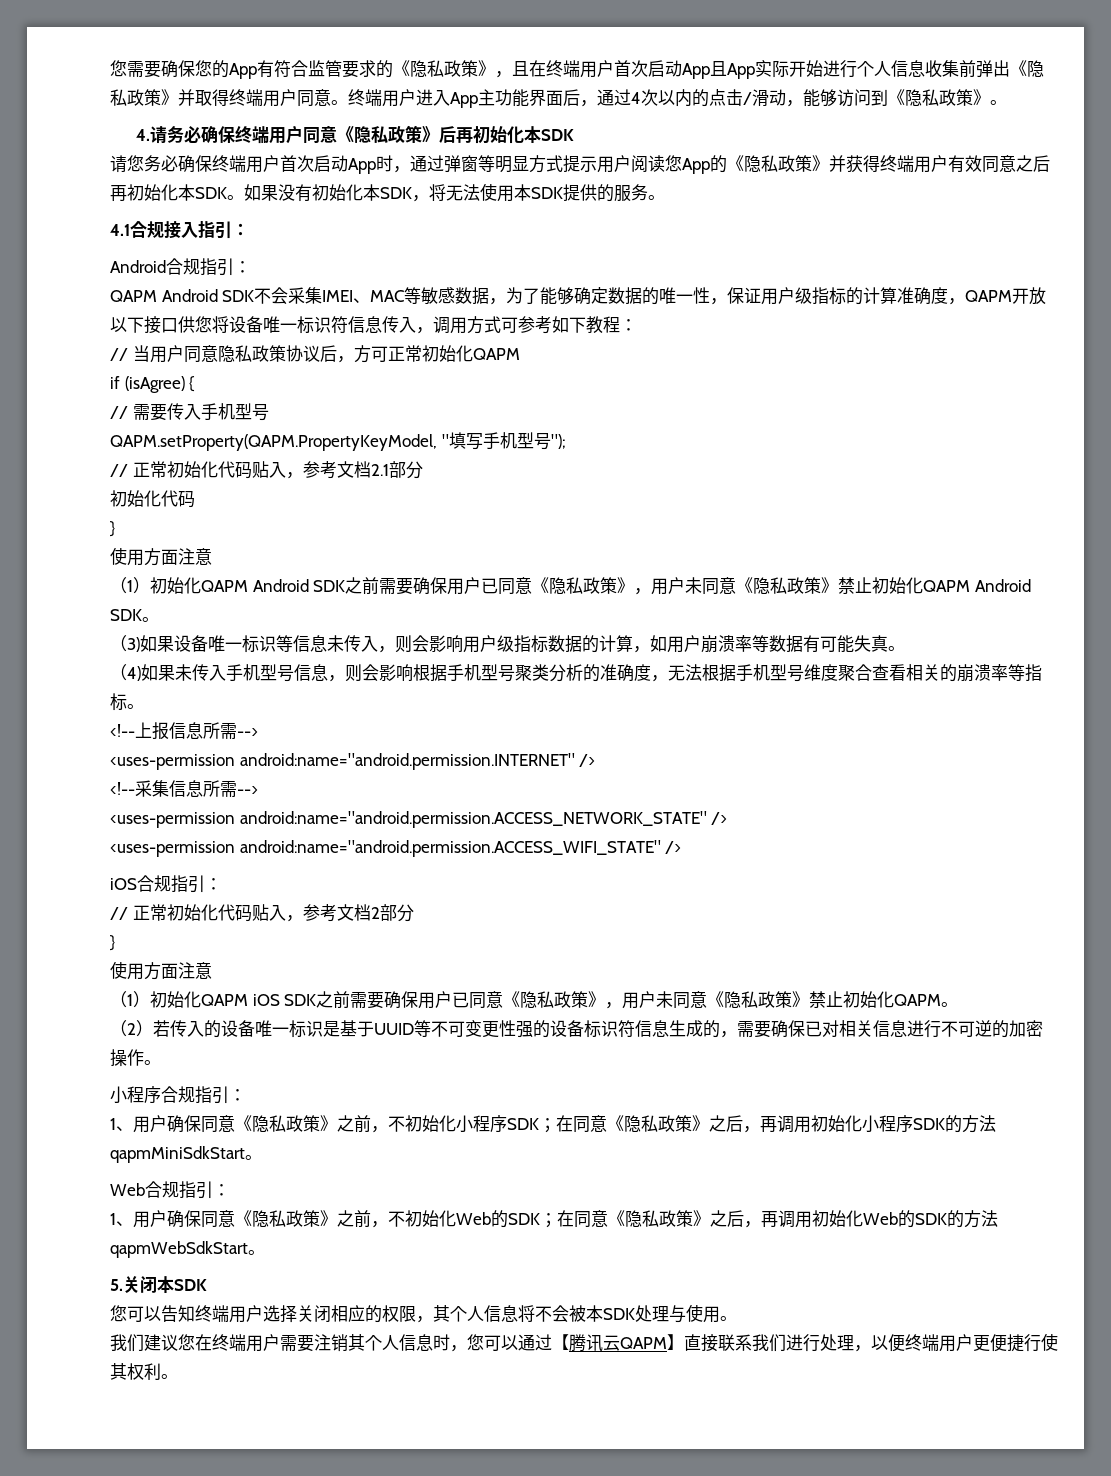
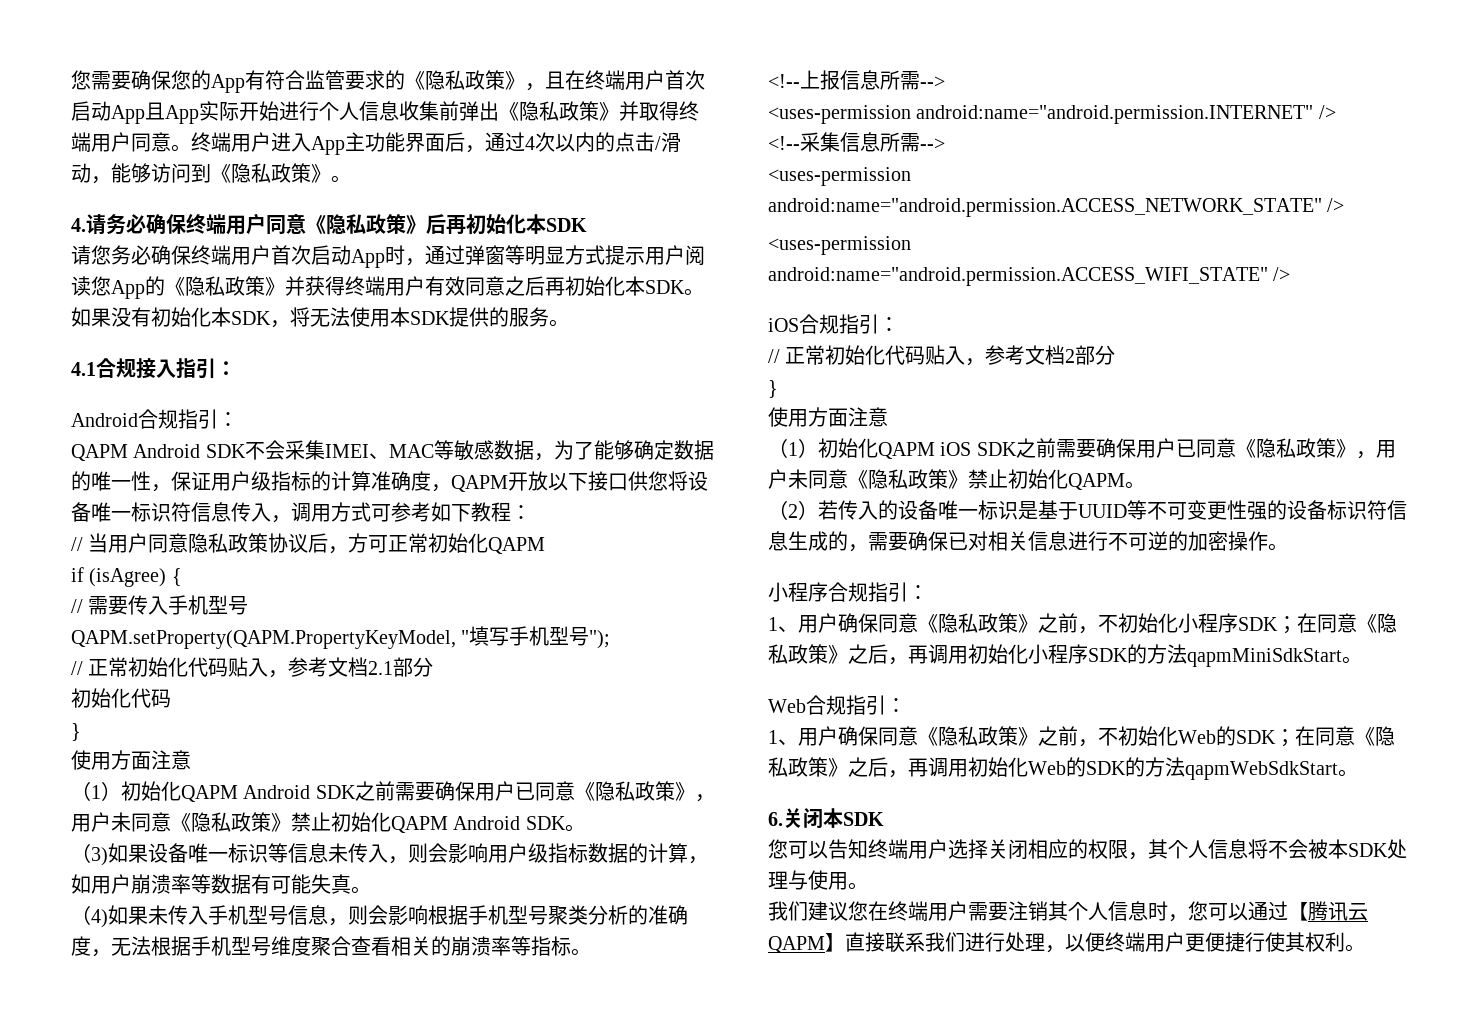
[110,1279,123,1291] 5. -> [768,812,783,826] 6.

